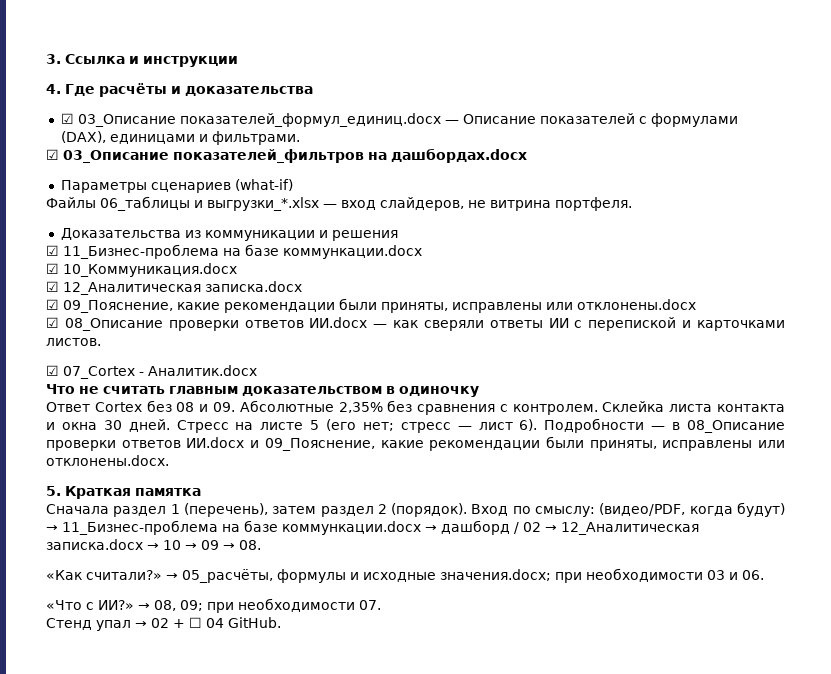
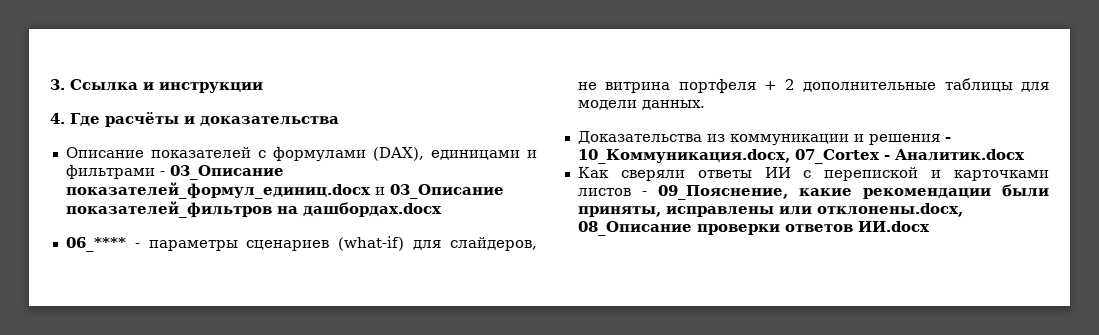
[60,113,459,127] ☑ 03_Описание показателей_формул_единиц.docx — -> (339, 121) none
[211,131,300,145] [46,149,59,160] фильтрами. // ☑ -> [65,165,284,180] [65,182,385,199] фильтрами - 03_Описание показателей_формул_единиц.docx и
[60,180,147,193] Параметры -> [65,237,238,252] 06_**** - параметры
[46,196,632,211] // Файлы 06_таблицы и выгрузки_*.xlsx — вход слайдеров, не витрина портфеля. -> [413,237,538,251] [577,78,1049,93] [577,100,705,110] для слайдеров, не витрина портфеля + 2 дополнительные таблицы для модели данных.
[46,244,422,259] [46,263,237,277] [46,281,302,295] [46,298,696,313] [46,317,785,331] [46,338,101,346] [46,365,257,379] [46,384,479,397] [46,400,786,415] [46,418,785,433] [46,436,785,451] [46,455,169,466] [46,486,201,499] [46,502,785,517] [46,520,699,535] [46,539,261,550] [46,568,764,583] [46,598,381,613] [46,617,281,631] // ☑ 11_Бизнес-проблема на базе коммункации.docx // ☑ 10_Коммуникация.docx // ☑ 12_Аналитическая записка.docx // ☑ 09_Пояснение, какие рекомендации были приняты, исправлены или отклонены.docx // ☑ 08_Описание проверки ответов ИИ.docx — как сверяли ответы ИИ с перепиской и карточками листов. // ☑ 07_Cortex - Аналитик.docx // Что не считать главным доказательством в одиночку // Ответ Cortex без 08 и 09. Абсолютные 2,35% без сравнения с контролем. Склейка листа контакта и окна 30 дней. Стресс на листе 5 (его нет; стресс — лист 6). Подробности — в 08_Описание проверки ответов ИИ.docx и 09_Пояснение, какие рекомендации были приняты, исправлены или отклонены.docx. // 5. Краткая памятка // Сначала раздел 1 (перечень), затем раздел 2 (порядок). Вход по смыслу: (видео/PDF, когда будут) → 11_Бизнес-проблема на базе коммункации.docx → дашборд / 02 → 12_Аналитическая записка.docx → 10 → 09 → 08. // «Как считали?» → 05_расчёты, формулы и исходные значения.docx; при необходимости 03 и 06. // «Что с ИИ?» → 08, 09; при необходимости 07. // Стенд упал → 02 + ☐ 04 GitHub. -> [944,137,951,142] [577,149,1025,164] [577,167,1049,181] [577,184,1049,200] [577,203,963,217] [577,221,930,236] - 10_Коммуникация.docx, 07_Cortex - Аналитик.docx // Как сверяли ответы ИИ с перепиской и карточками листов - 09_Пояснение, какие рекомендации были приняты, исправлены или отклонены.docx, 08_Описание проверки ответов ИИ.docx

